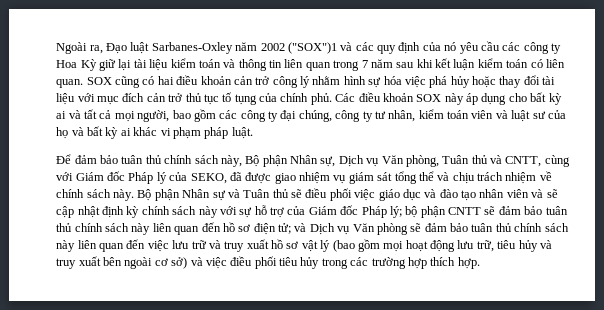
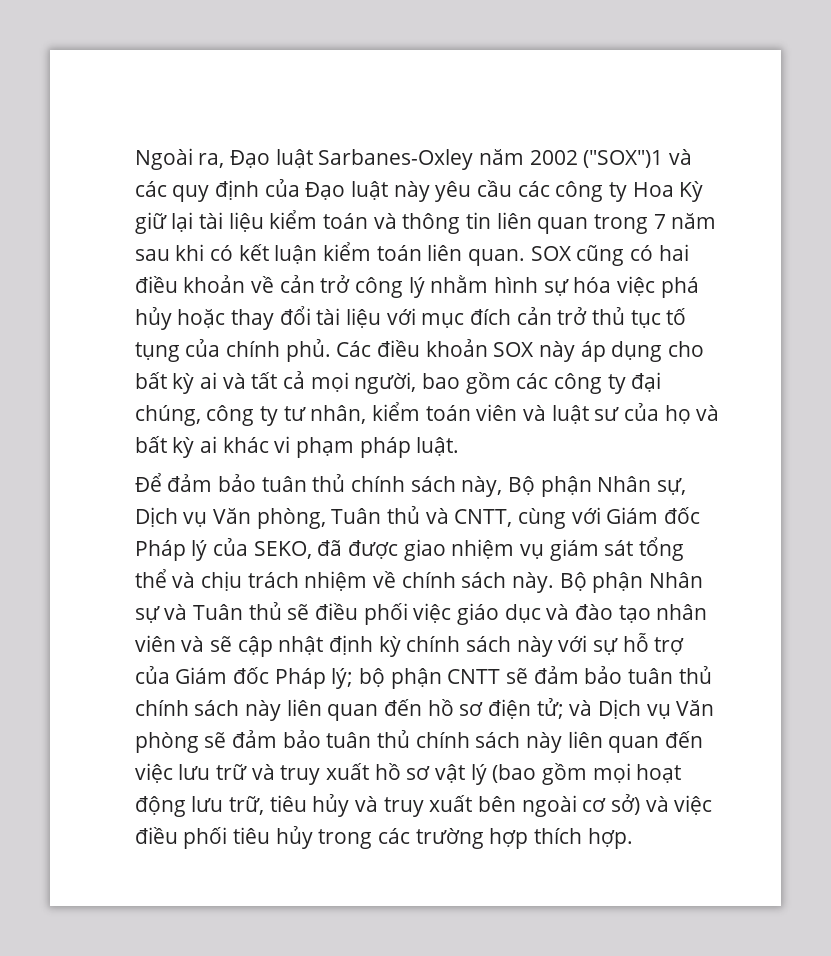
[444,42,457,51] nó -> [305,181,430,202] Đạo luật này
(433, 63) none -> [210,245,234,261] có
[530,59,543,68] có -> (422, 253) none
(232, 80) none -> [251,276,275,293] về

